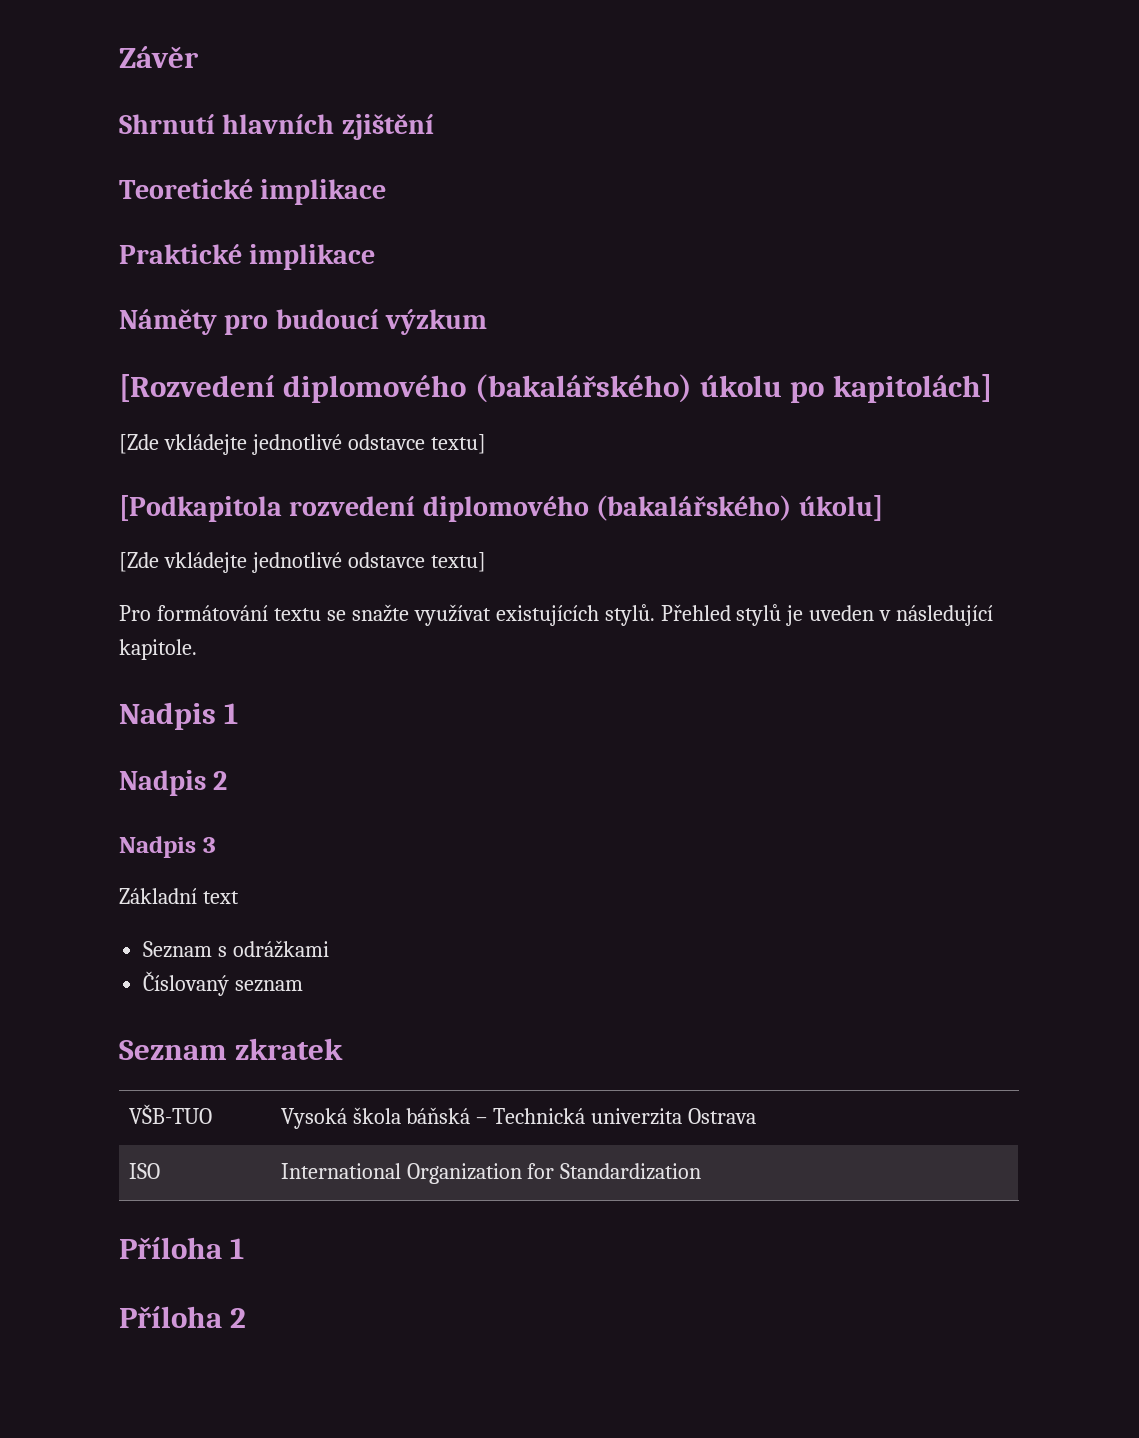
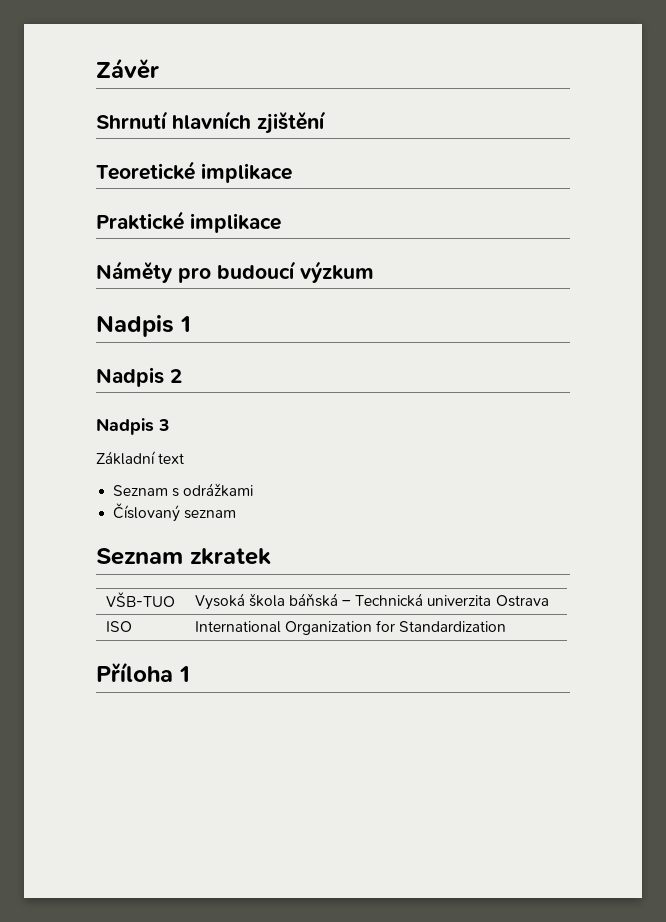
[119,374,992,403] [119,434,486,455] [119,495,883,522] [119,552,486,573] [119,604,994,626] [119,639,197,660] // [Rozvedení diplomového (bakalářského) úkolu po kapitolách] // [Zde vkládejte jednotlivé odstavce textu] // [Podkapitola rozvedení diplomového (bakalářského) úkolu] // [Zde vkládejte jednotlivé odstavce textu] // Pro formátování textu se snažte využívat existujících stylů. Přehled stylů je uveden v následující kapitole. -> (374, 272) none
[119,1306,247,1328] // Příloha 2 -> (190, 674) none

